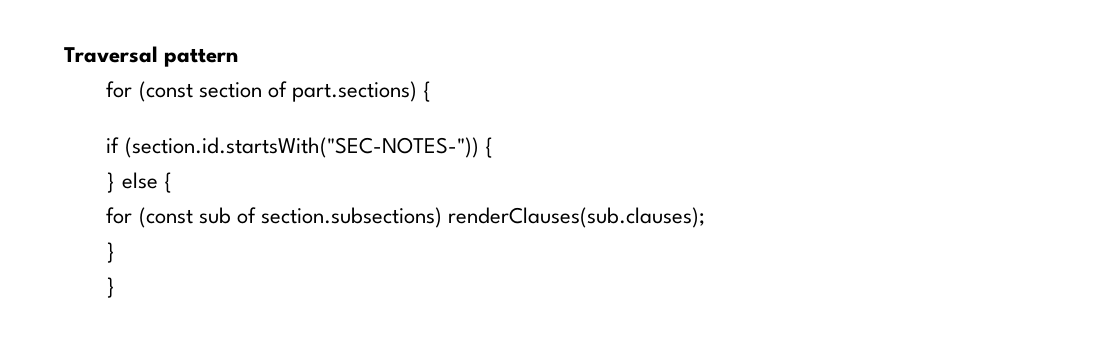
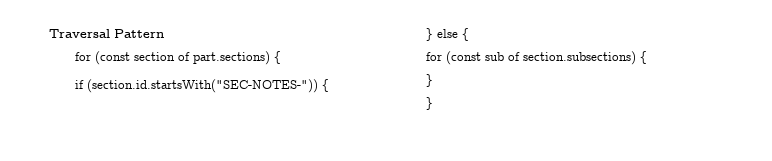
[164,48,239,67] pattern -> [114,29,164,38] Pattern
[447,207,705,228] renderClauses(sub.clauses); -> [639,51,647,64] {

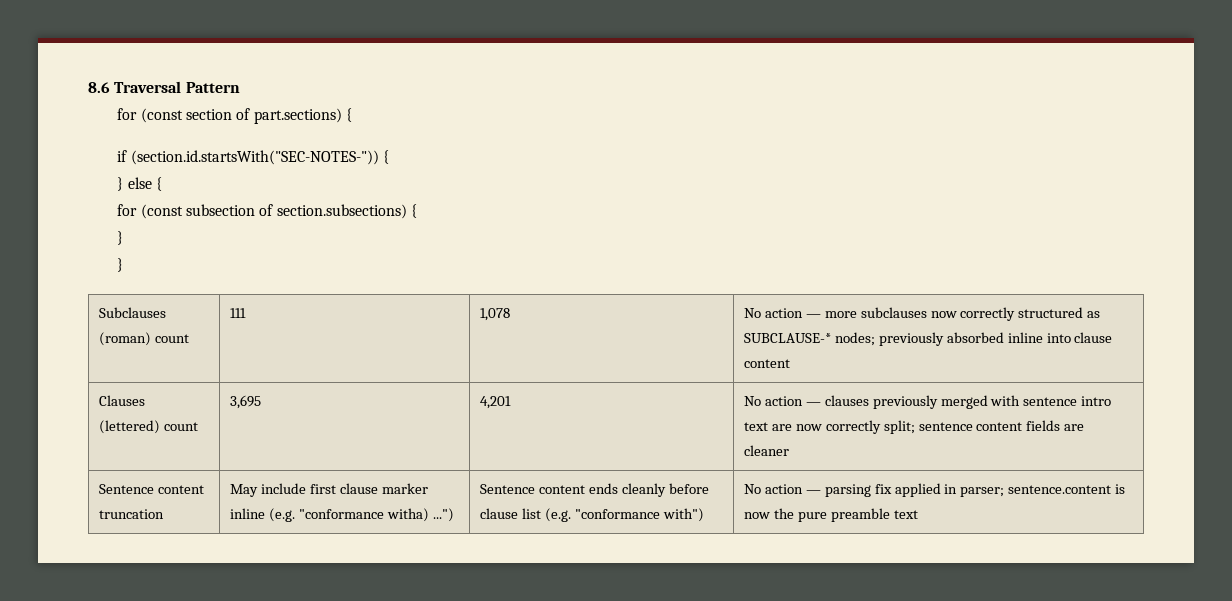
(49, 33) none -> [88,82,110,93] 8.6
[484,52,504,61] sub -> [185,204,255,216] subsection
(433, 103) none -> [98,307,166,318] [98,332,189,346] [229,308,246,318] [479,308,510,321] [743,307,1101,321] [743,332,1113,346] [743,359,790,368] [98,395,145,406] [98,420,198,434] [229,395,261,409] [479,396,511,409] [743,395,1112,409] [743,420,1085,434] [743,445,789,456] [98,484,204,494] [98,509,164,519] [229,483,428,497] [229,508,454,522] [479,483,709,497] [479,508,704,522] [743,483,1126,497] [743,508,918,522] // Subclauses (roman) count | 111 | 1,078 | No action — more subclauses now correctly structured as SUBCLAUSE-* nodes; previously absorbed inline into clause content // Clauses (lettered) count | 3,695 | 4,201 | No action — clauses previously merged with sentence intro text are now correctly split; sentence content fields are cleaner // Sentence content truncation | May include first clause marker inline (e.g. "conformance witha) ...") | Sentence content ends cleanly before clause list (e.g. "conformance with") | No action — parsing fix applied in parser; sentence.content is now the pure preamble text

